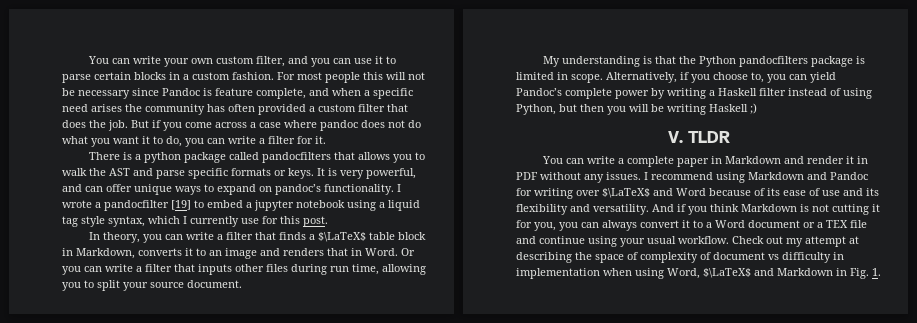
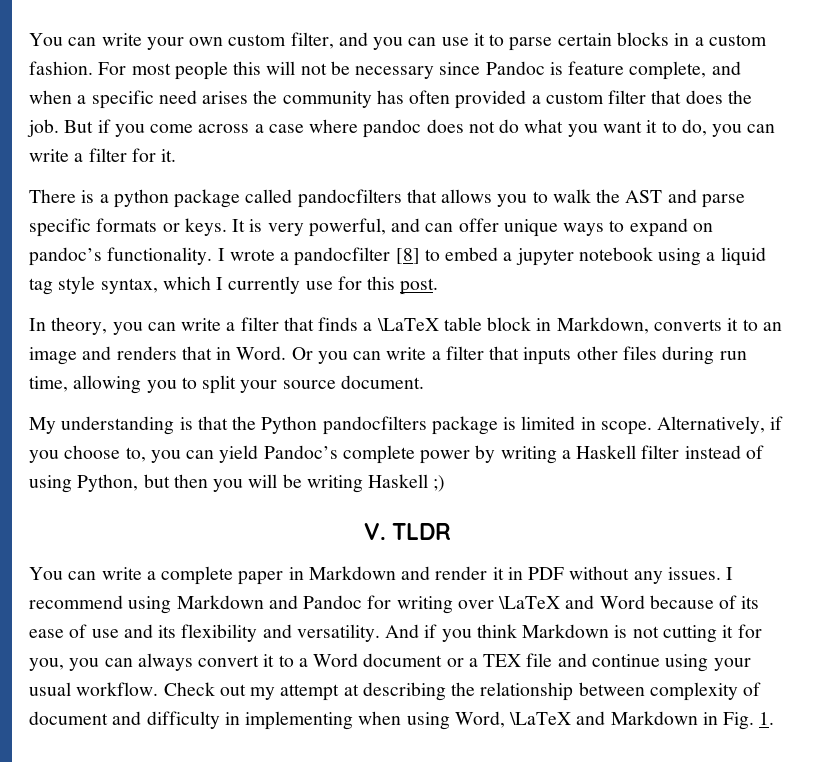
[171,200,191,210] [19] -> [395,248,420,264] [8]
[317,232,366,242] $\LaTeX$ -> [376,318,439,331] \LaTeX
[602,188,650,198] $\LaTeX$ -> [498,596,561,609] \LaTeX
[595,252,638,263] space of -> [480,682,645,701] relationship between
[768,254,779,260] vs -> [112,711,142,725] and
[516,268,600,279] implementation -> [245,711,354,730] implementing
[703,268,751,278] $\LaTeX$ -> [509,712,572,725] \LaTeX

